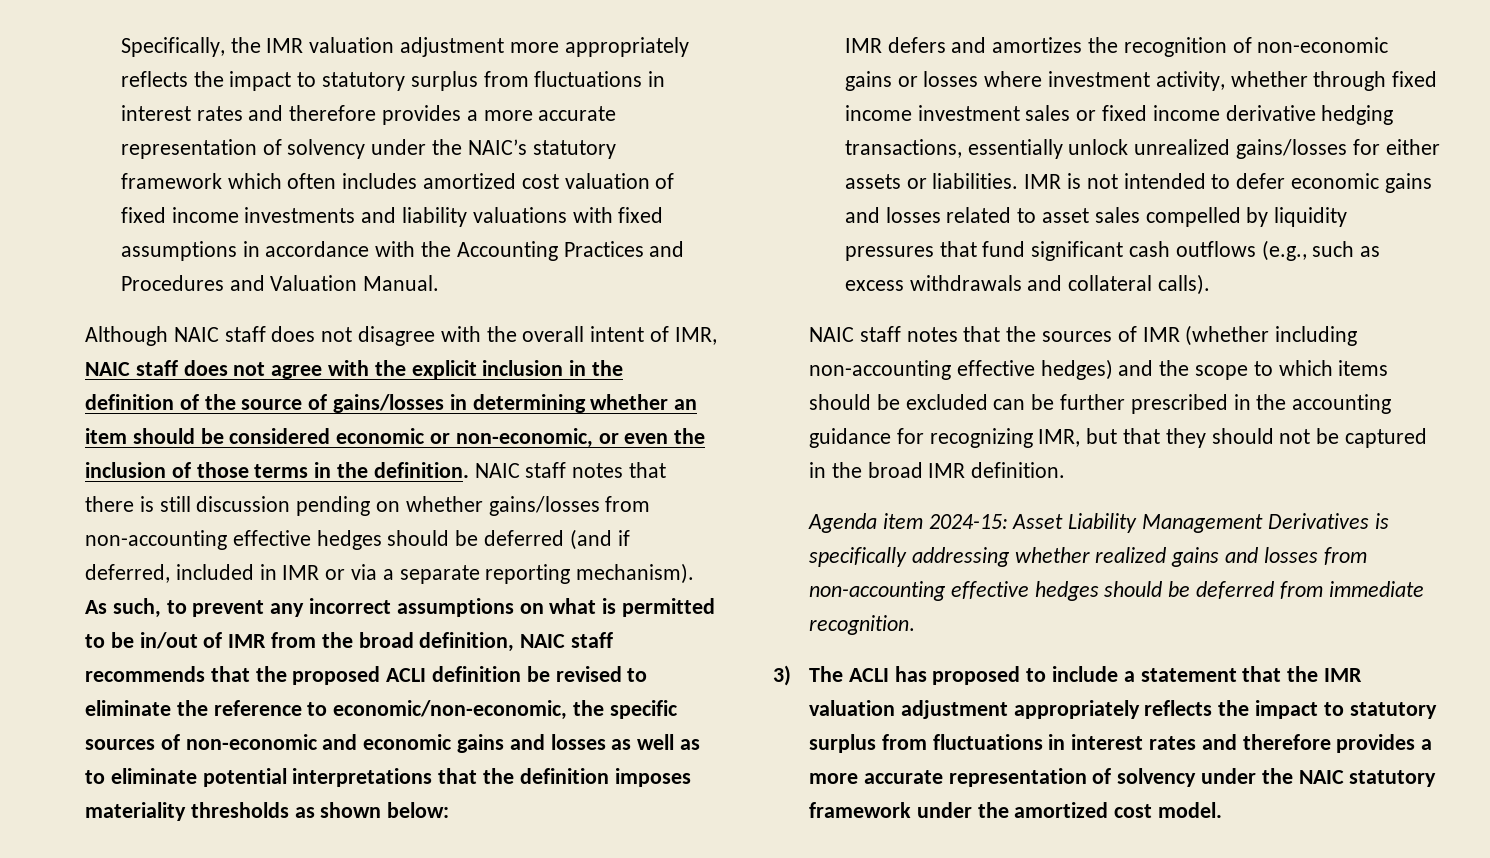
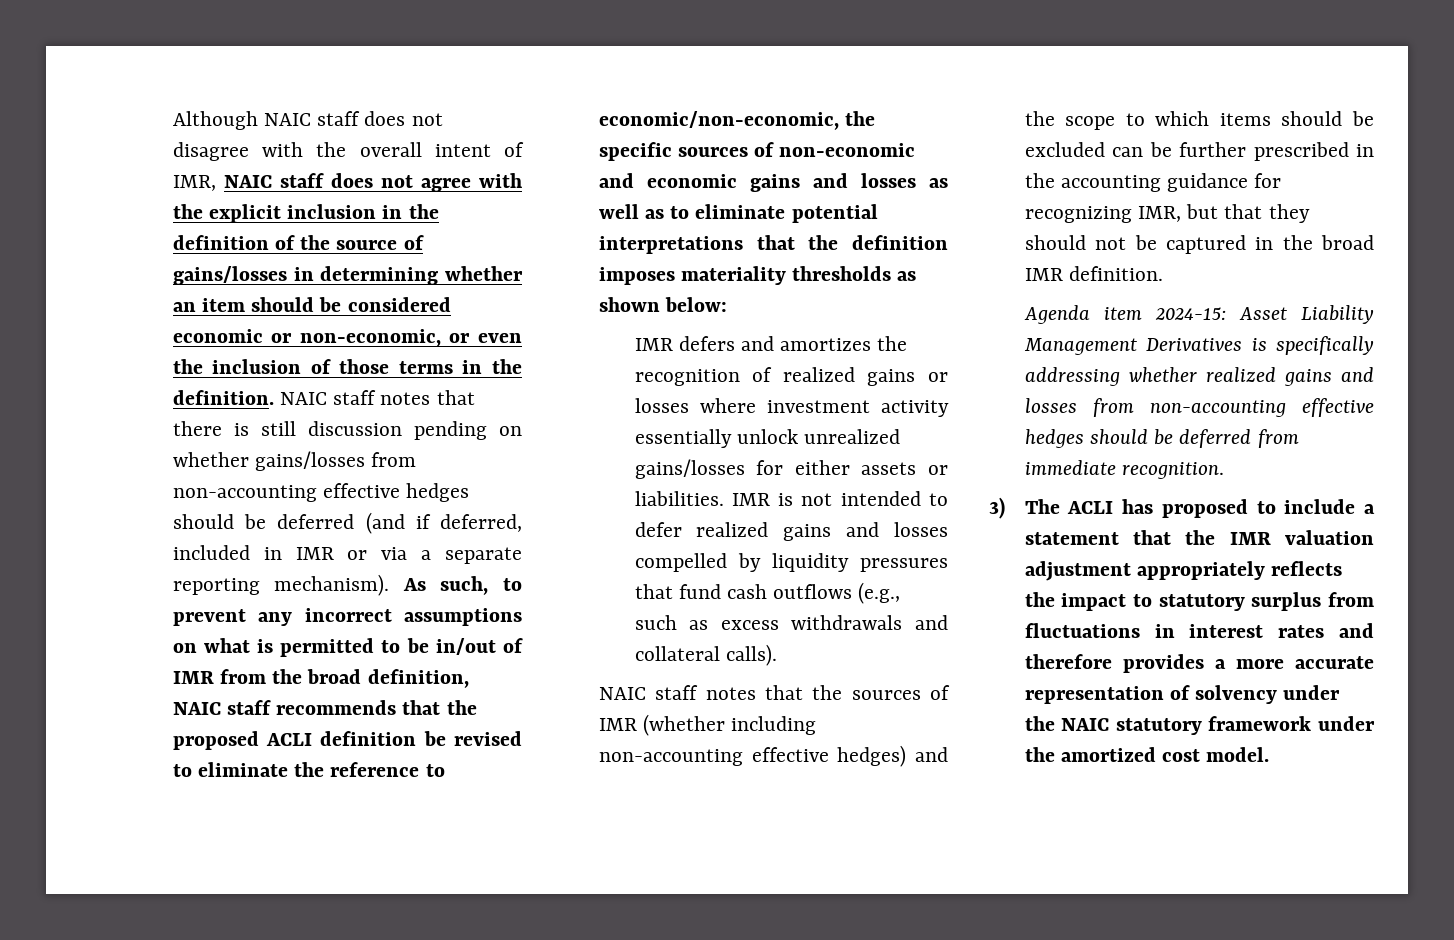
[120,37,689,57] [120,71,666,91] [120,105,617,125] [120,139,616,159] [120,173,675,189] [120,207,664,227] [120,241,685,261] [120,275,440,291] Specifically, the IMR valuation adjustment more appropriately reflects the impact to statutory surplus from fluctuations in interest rates and therefore provides a more accurate representation of solvency under the NAIC’s statutory framework which often includes amortized cost valuation of fixed income investments and liability valuations with fixed assumptions in accordance with the Accounting Practices and Procedures and Valuation Manual. // -> (172, 120) none
[1257,37,1389,53] non-economic -> [782,367,855,382] realized
[1155,71,1438,91] [844,105,1394,125] [844,139,962,158] activity, whether through fixed income investment sales or fixed income derivative hedging transactions, -> [881,400,949,417] activity
[1291,173,1432,193] [844,207,1140,223] economic gains and losses related to asset sales -> [696,522,948,541] realized gains and losses
[1031,241,1124,261] significant -> (721, 591) none

